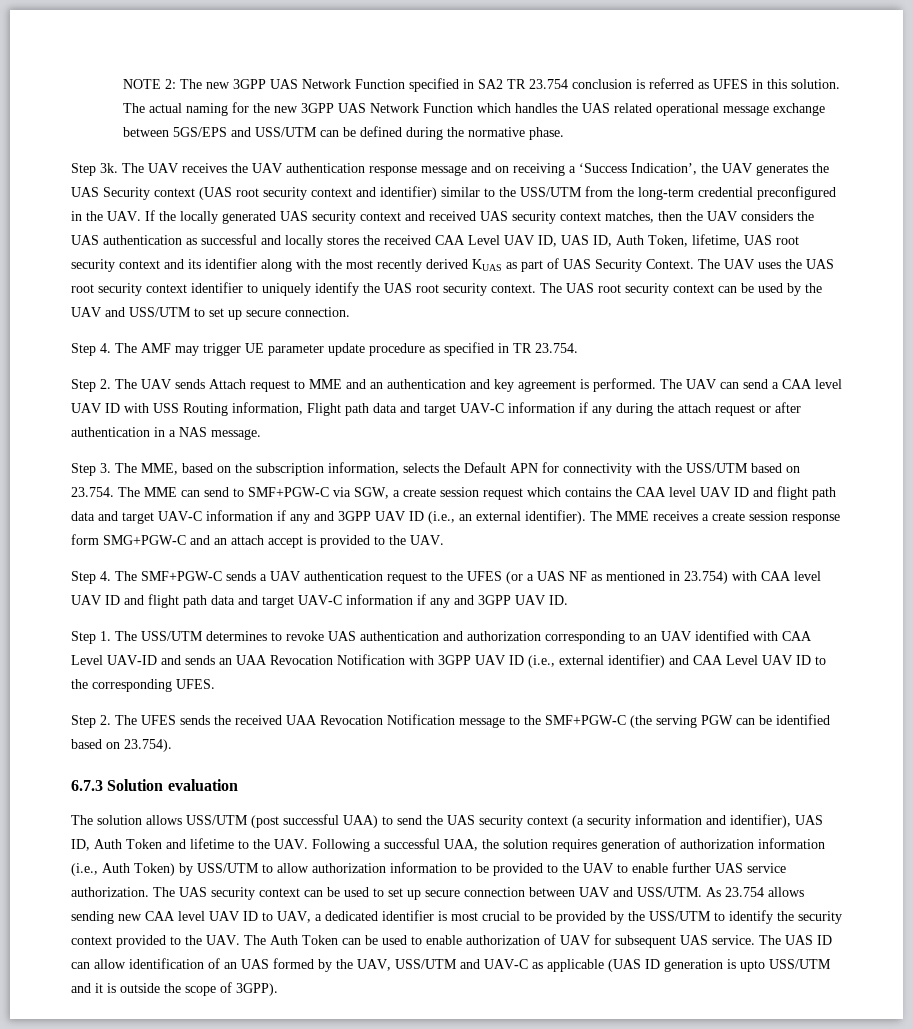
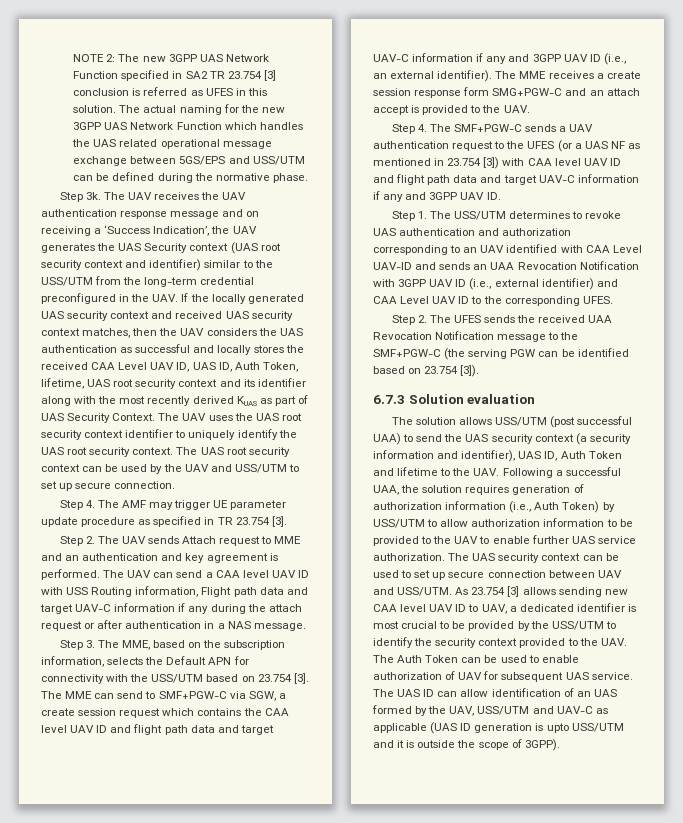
(569, 84) none -> [263,70,276,81] [3]
[535,343,578,353] 23.754. -> [235,516,287,527] 23.754 [3].
[71,487,114,497] 23.754. -> [257,673,309,684] 23.754 [3].
[684,571,728,584] 23.754) -> [447,157,500,169] 23.754 [3])
[124,739,172,752] 23.754). -> [424,365,480,377] 23.754 [3]).
(764, 892) none -> [507,586,520,597] [3]

